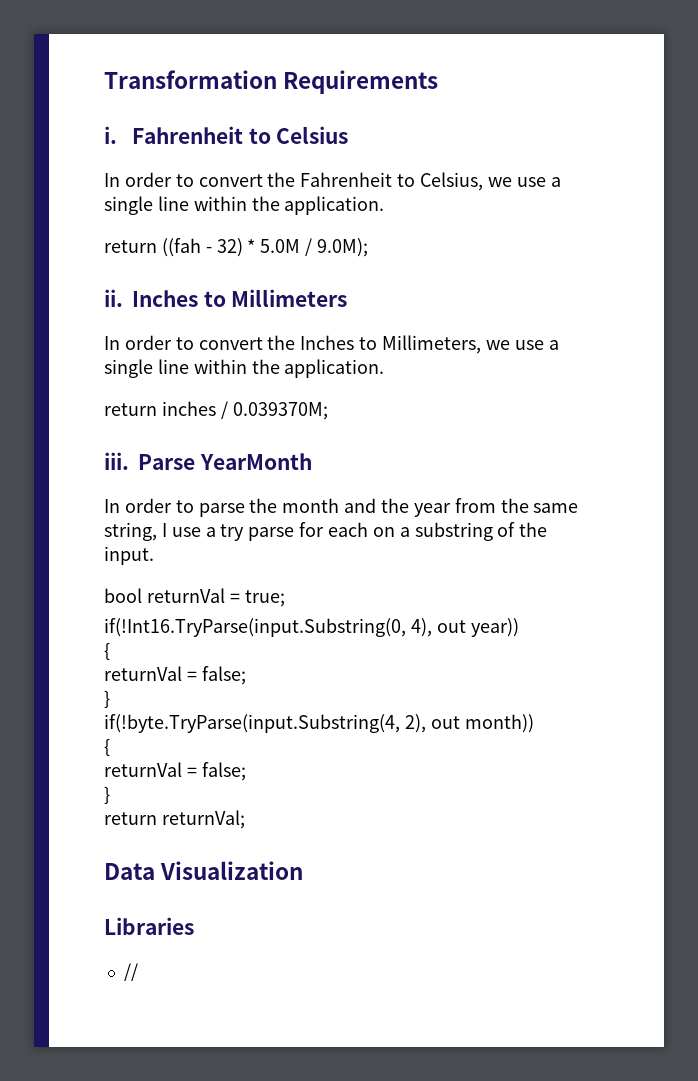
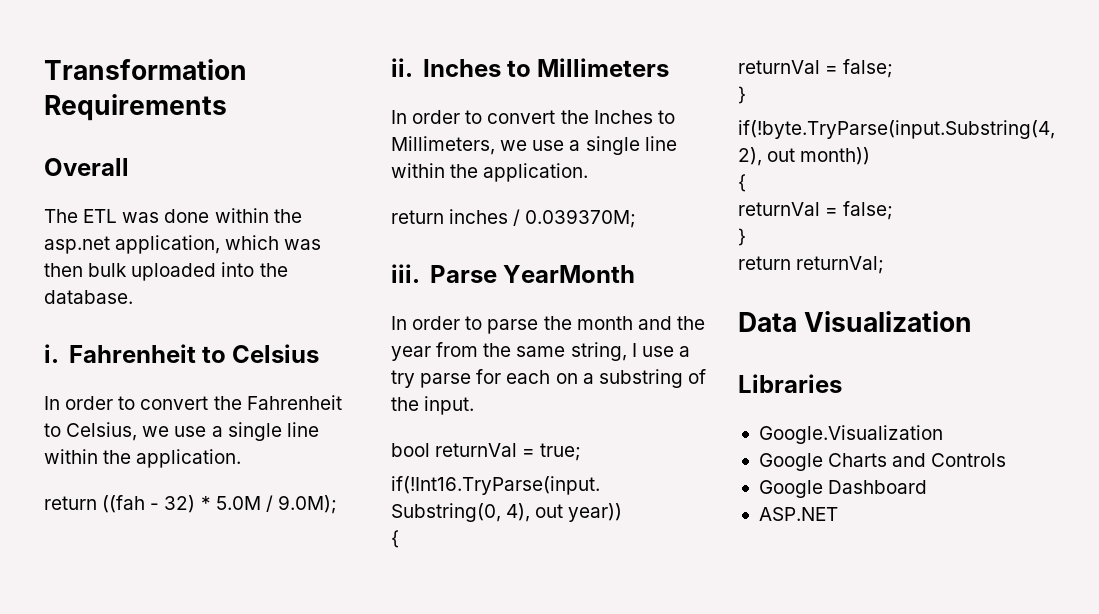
(439, 82) none -> [44,158,129,176] [44,208,302,223] [44,235,322,254] [44,262,288,281] [44,290,133,304] // Overall // The ETL was done within the asp.net application, which was then bulk uploaded into the database.
[123,963,138,981] // -> [758,425,943,444] [758,453,1007,471] [758,480,928,498] [758,507,838,521] Google.Visualization // Google Charts and Controls // Google Dashboard // ASP.NET

